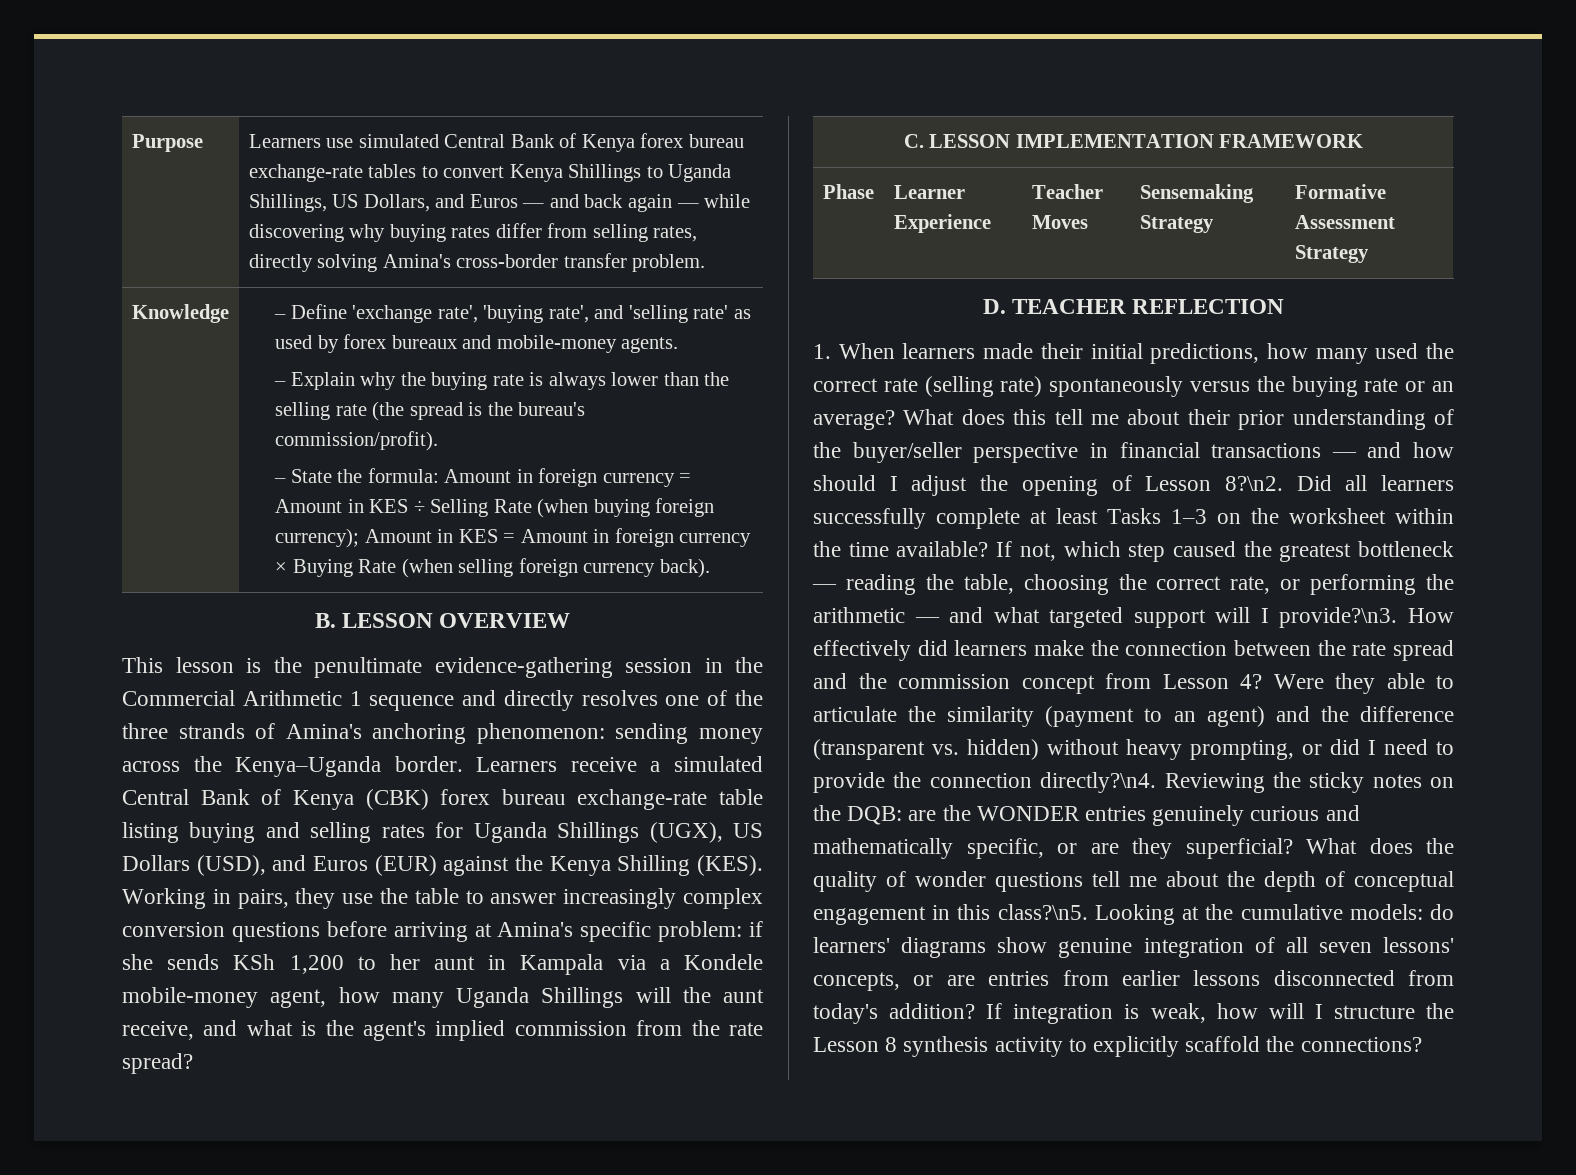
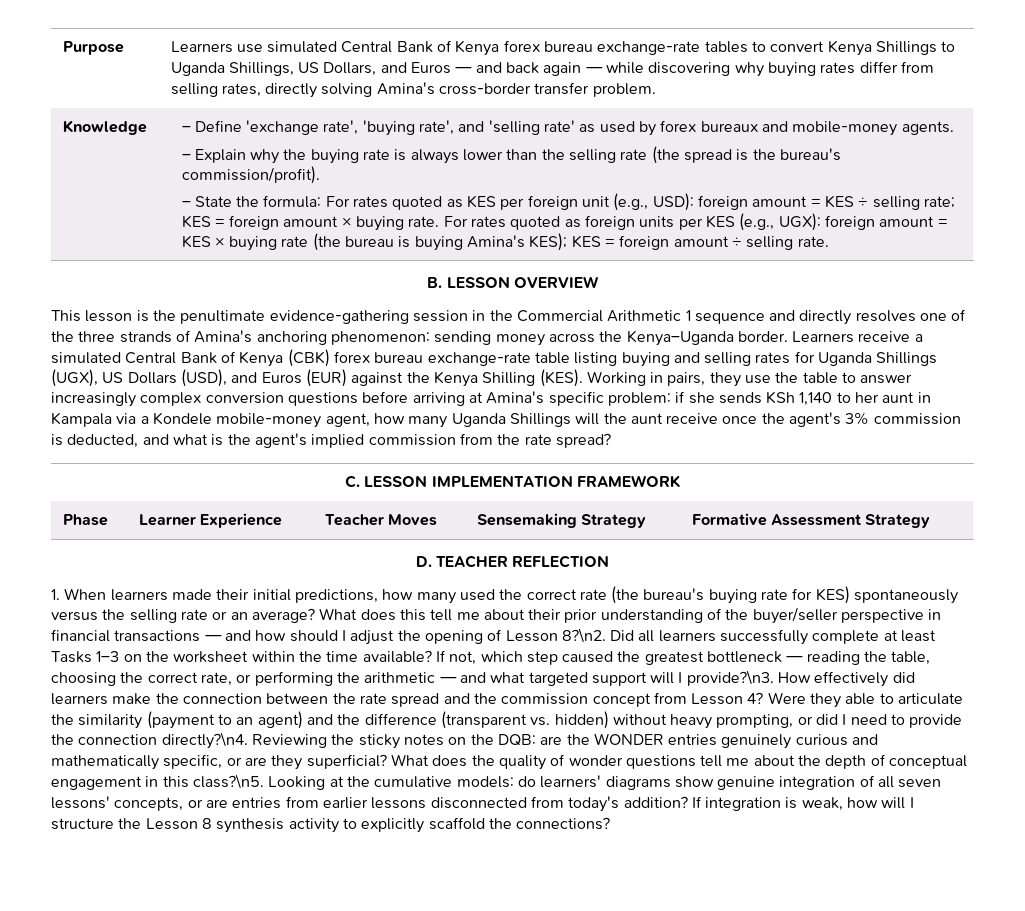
[444,468,692,487] [274,498,715,518] [274,528,752,548] [274,558,710,578] Amount in foreign currency = Amount in KES ÷ Selling Rate (when buying foreign currency); Amount in KES = Amount in foreign currency × Buying Rate (when selling foreign currency back). -> [325,193,955,211] [181,213,948,231] [181,233,829,251] For rates quoted as KES per foreign unit (e.g., USD): foreign amount = KES ÷ selling rate; KES = foreign amount × buying rate. For rates quoted as foreign units per KES (e.g., UGX): foreign amount = KES × buying rate (the bureau is buying Amina's KES); KES = foreign amount ÷ selling rate.
[289,955,344,974] 1,200 -> [799,392,833,406] 1,140
[122,1021,194,1040] receive, -> [666,412,961,427] [51,434,139,448] receive once the agent's 3% commission is deducted,
[924,376,1043,397] (selling rate) -> [611,586,850,604] (the bureau's buying rate for KES)
[1291,376,1358,397] buying -> [129,609,177,623] selling

